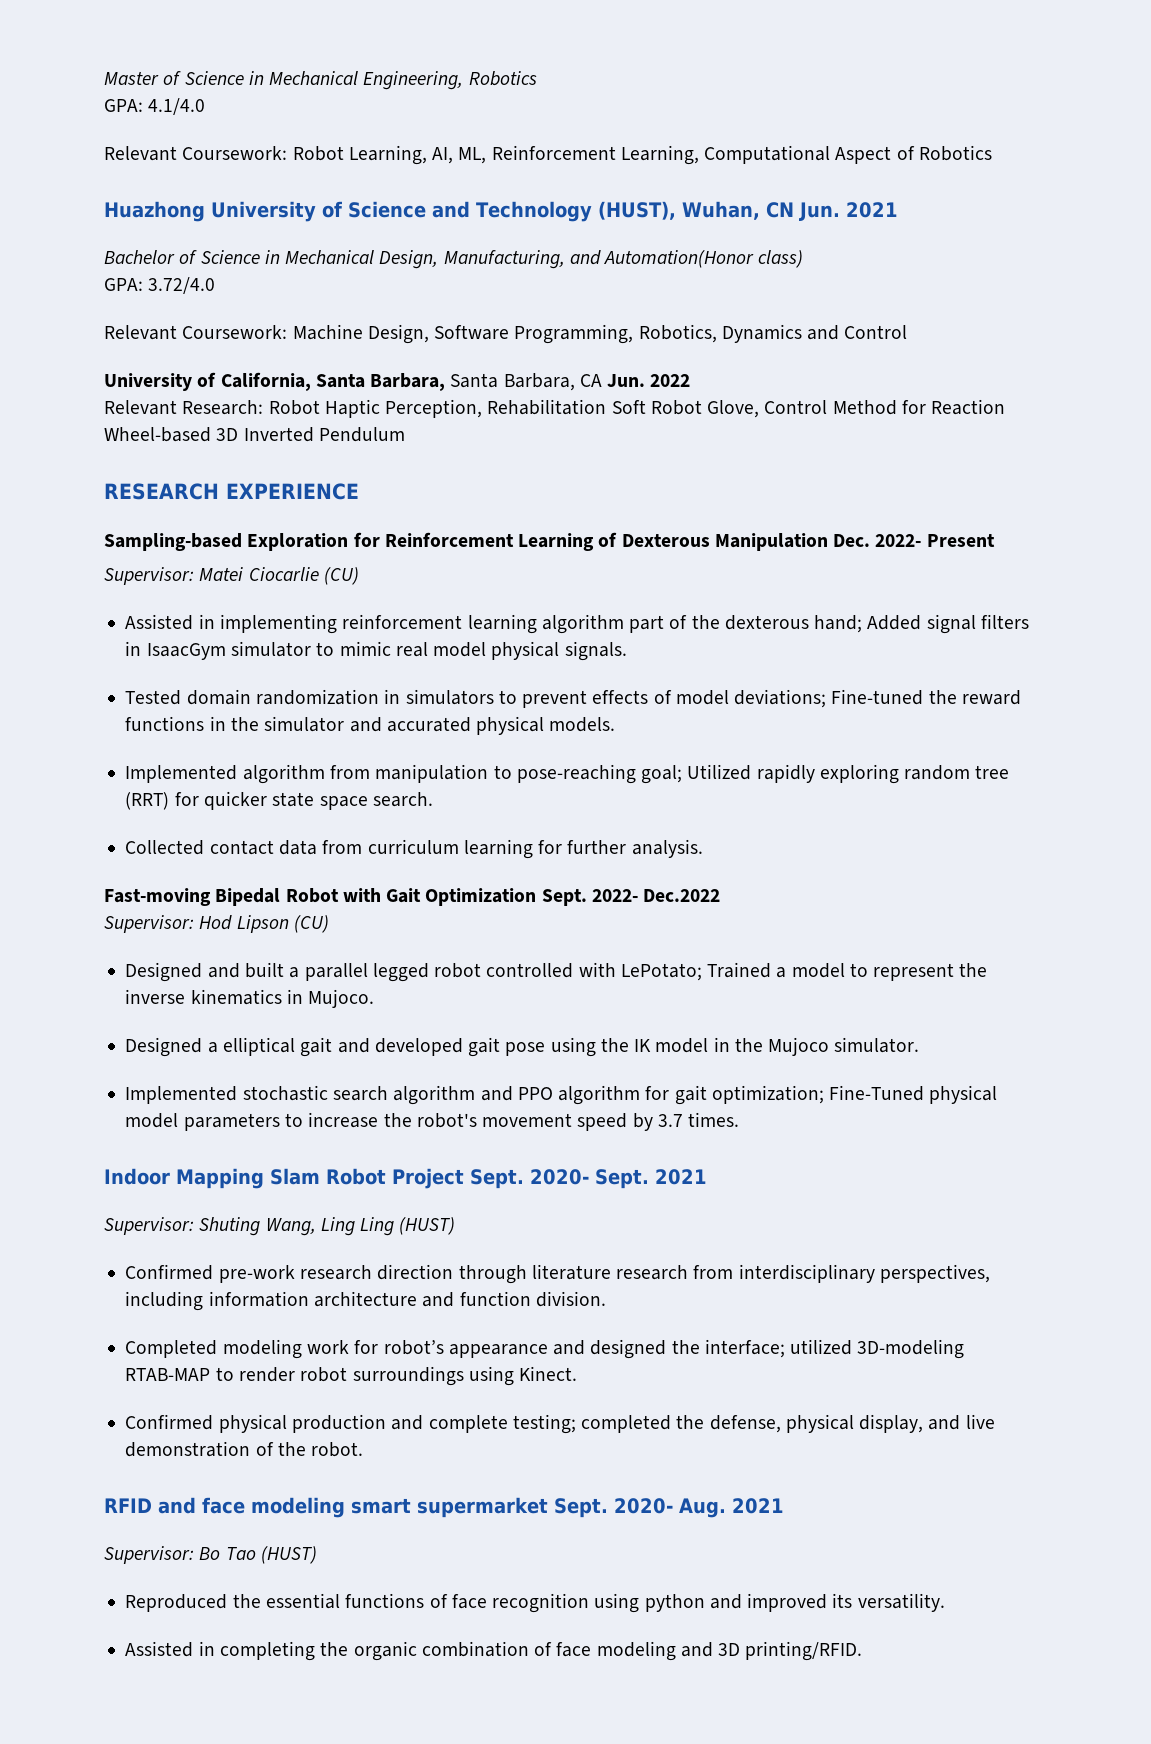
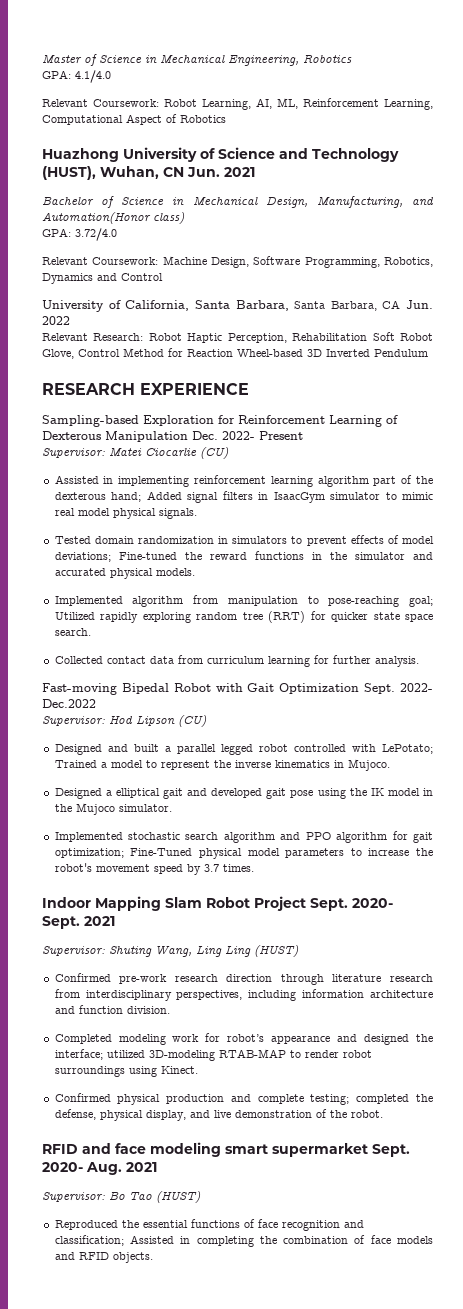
[594,1593,945,1613] using python and improved its versatility. // -> [343,1220,364,1228] [54,1235,124,1246] and classification;
[353,1641,417,1661] organic -> (277, 1240) none
[596,1641,863,1661] modeling and 3D printing/RFID. -> [396,1236,433,1244] [54,1252,153,1263] models and RFID objects.

